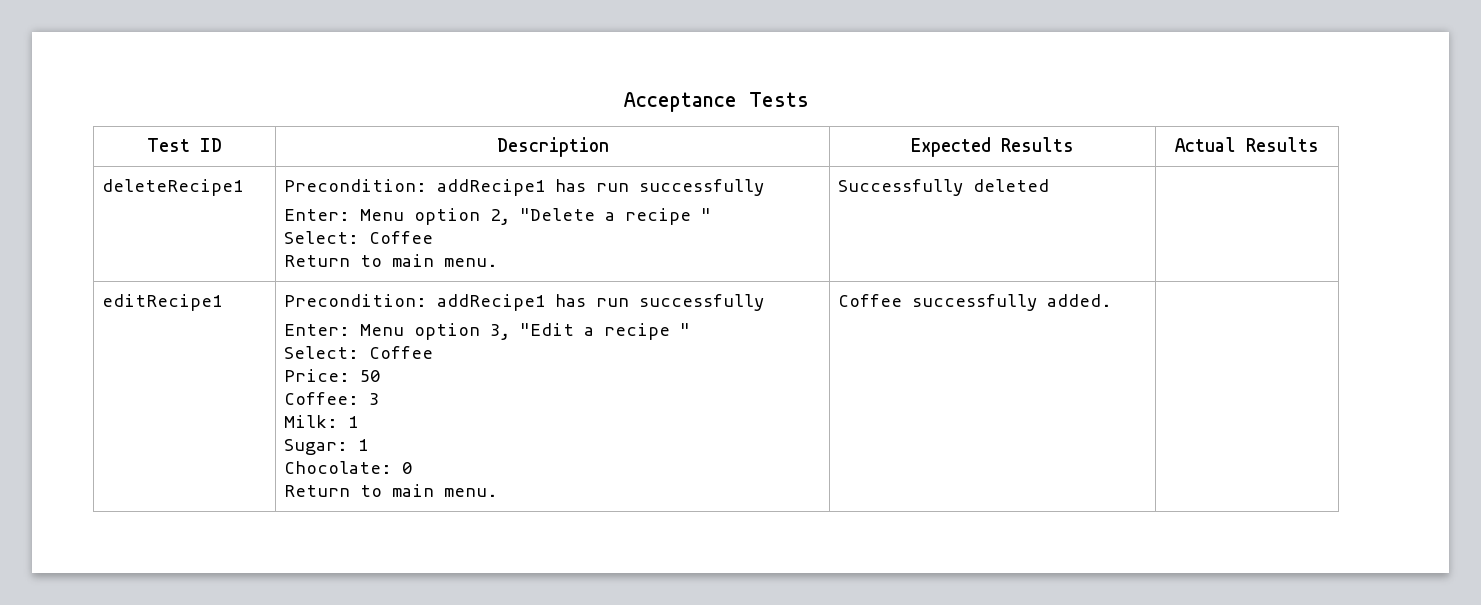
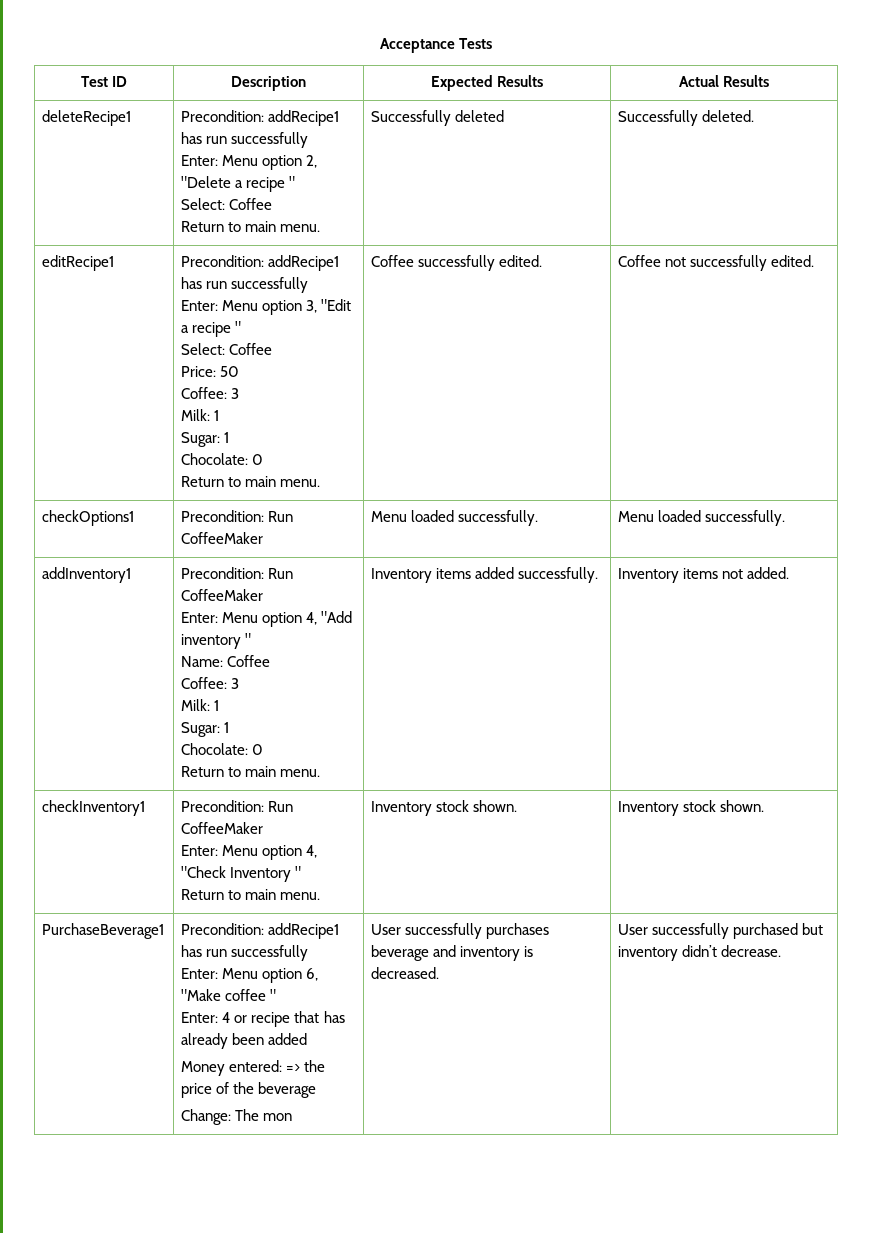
(1050, 185) none -> [618,110,755,126] Successfully deleted.
[1047,294,1113,307] added. | -> [499,255,543,267] [618,255,815,271] [42,510,135,526] [181,510,294,522] [181,532,264,544] [371,510,539,526] [618,510,786,526] [42,567,132,583] [181,567,294,579] [181,589,264,601] [181,611,353,627] [181,633,252,649] [181,655,271,667] [181,677,240,689] [181,699,220,711] [181,722,230,737] [181,743,264,755] [181,766,321,777] [371,567,599,583] [618,567,790,583] [42,800,146,816] [181,800,294,812] [181,822,264,834] [181,845,318,860] [181,866,302,882] [181,889,321,900] [371,800,518,816] [618,800,765,816] [42,923,165,939] [181,923,340,939] [181,945,309,961] [181,968,319,983] [181,989,277,1001] [181,1011,345,1027] [181,1033,308,1049] [181,1060,326,1076] [181,1082,317,1098] [181,1109,293,1125] [371,923,550,939] [371,945,534,961] [371,967,440,979] [618,923,824,939] [618,945,782,961] edited. | Coffee not successfully edited. // checkOptions1 | Precondition: Run CoffeeMaker | Menu loaded successfully. | Menu loaded successfully. // addInventory1 | Precondition: Run CoffeeMaker // Enter: Menu option 4, "Add inventory " // Name: Coffee // Coffee: 3 // Milk: 1 // Sugar: 1 // Chocolate: 0 // Return to main menu. | Inventory items added successfully. | Inventory items not added. // checkInventory1 | Precondition: Run CoffeeMaker // Enter: Menu option 4, "Check Inventory " // Return to main menu. | Inventory stock shown. | Inventory stock shown. // PurchaseBeverage1 | Precondition: addRecipe1 has run successfully // Enter: Menu option 6, "Make coffee " // Enter: 4 or recipe that has already been added // Money entered: => the price of the beverage // Change: The mon | User successfully purchases beverage and inventory is decreased. | User successfully purchased but inventory didn’t decrease.

